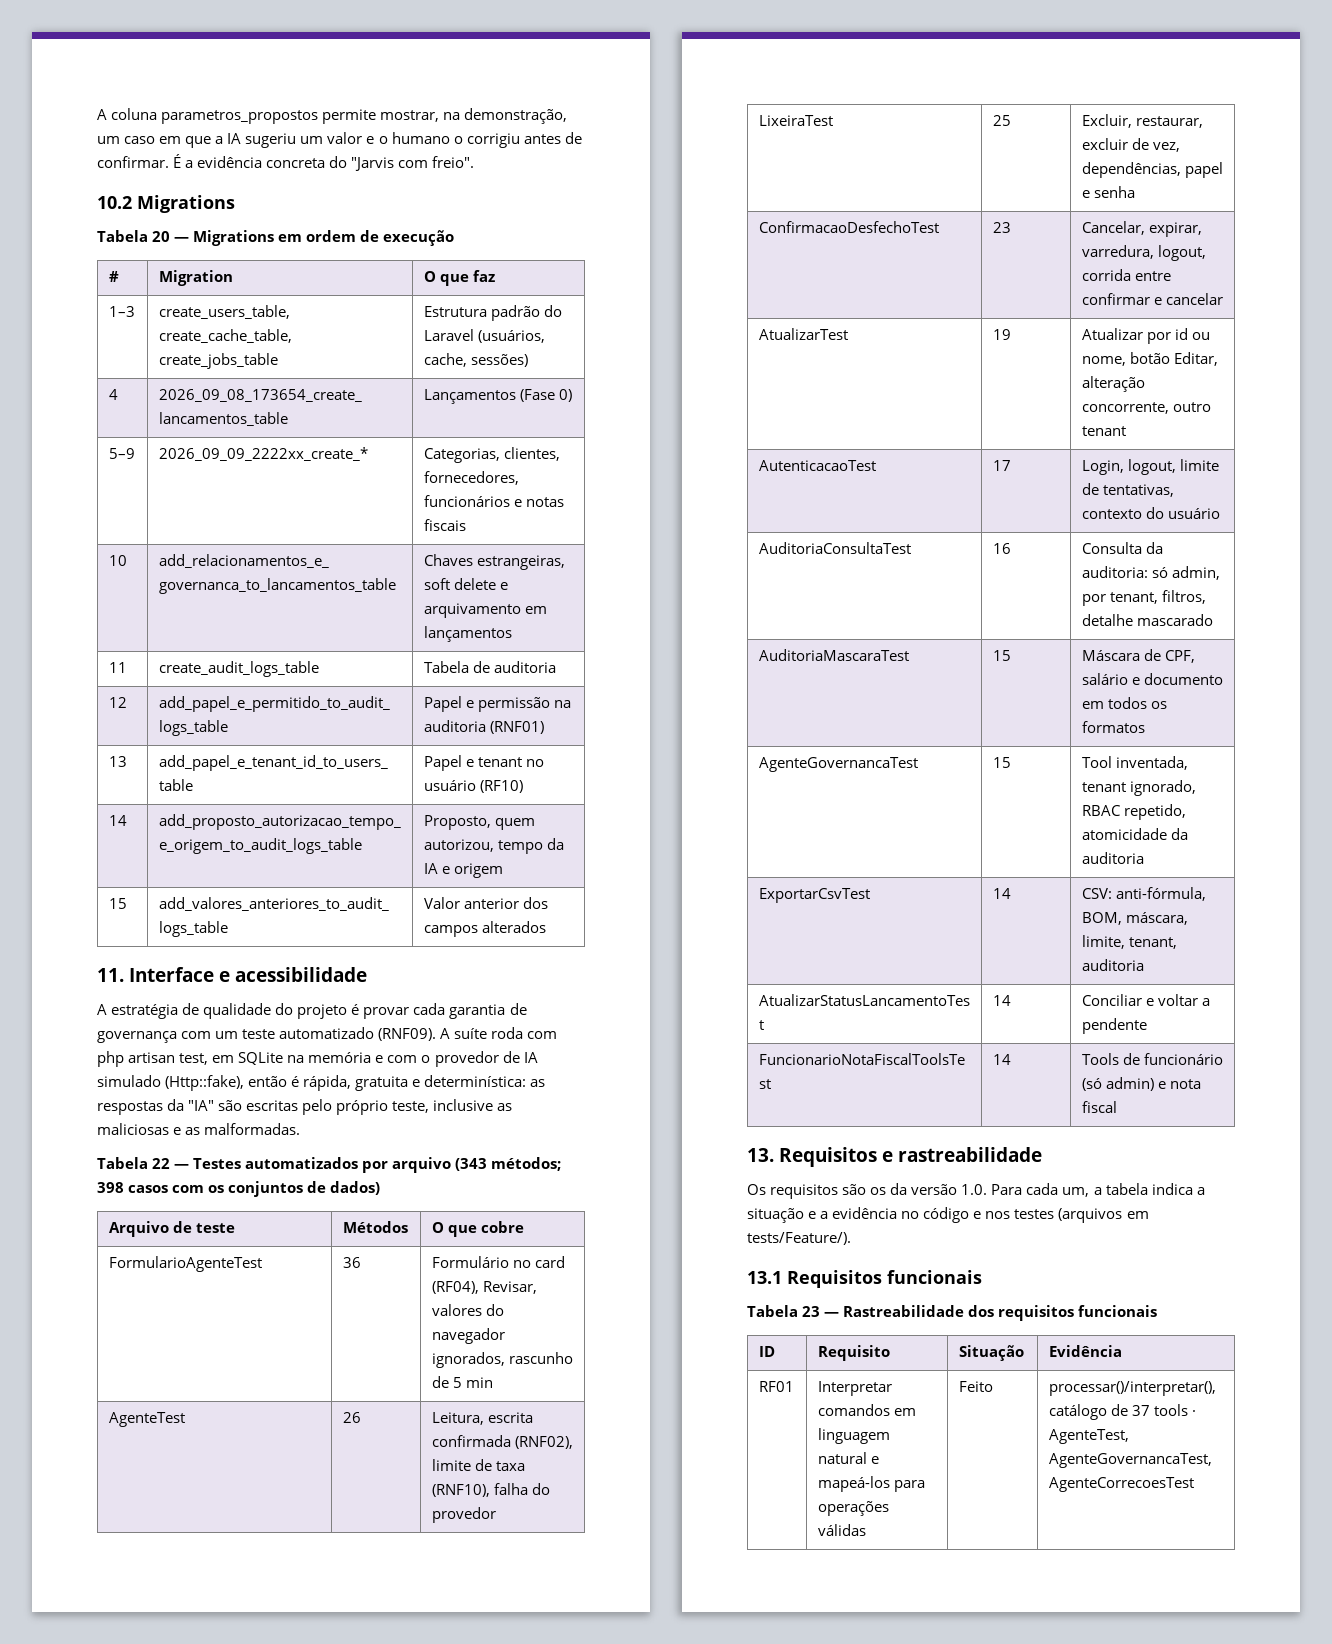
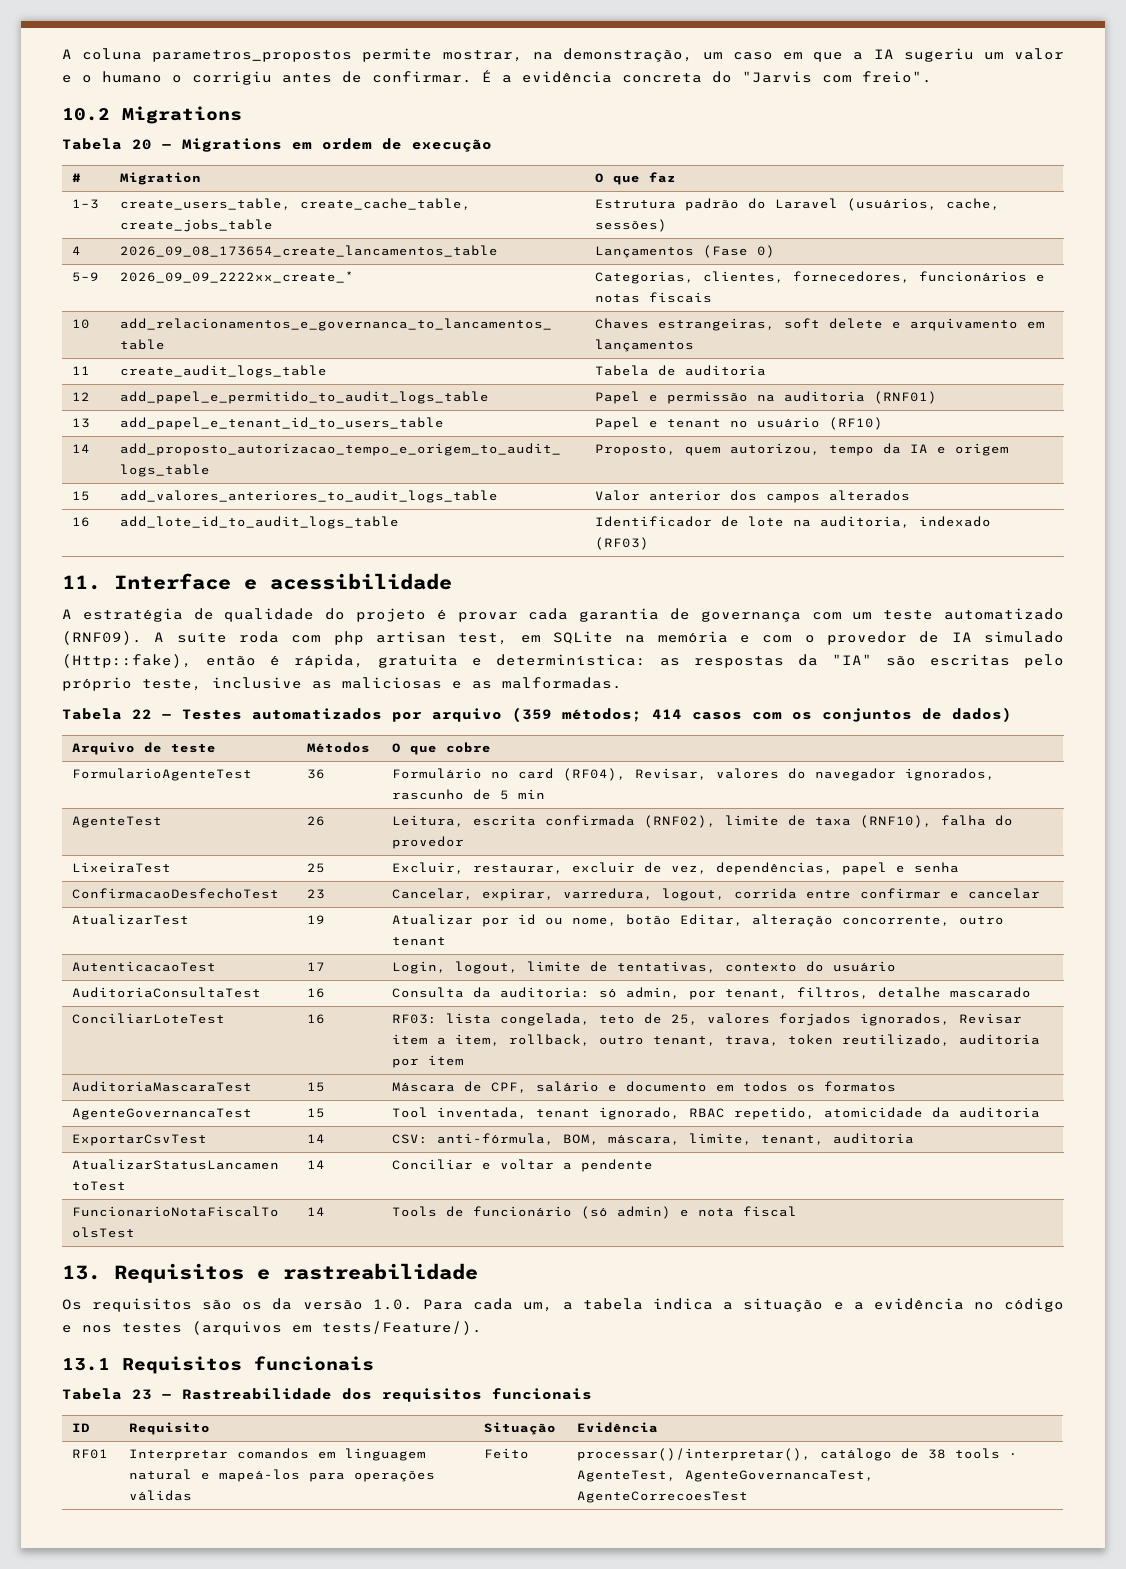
(546, 927) none -> [72,517,91,527] [120,516,400,529] [595,516,992,528] [595,537,650,550] // 16 | add_lote_id_to_audit_logs_table | Identificador de lote na auditoria, indexado (RF03)
[455,1157,562,1171] [97,1182,124,1193] (343 métodos; 398 -> [512,707,682,722] (359 métodos; 414
(1213, 620) none -> [72,1013,226,1024] [307,1014,326,1024] [392,1013,1023,1026] [392,1034,1041,1046] [392,1055,465,1068] // ConciliarLoteTest | 16 | RF03: lista congelada, teto de 25, valores forjados ignorados, Revisar item a item, rollback, outro tenant, trava, token reutilizado, auditoria por item
[1131,1405,1150,1416] 37 -> [928,1449,947,1459] 38

